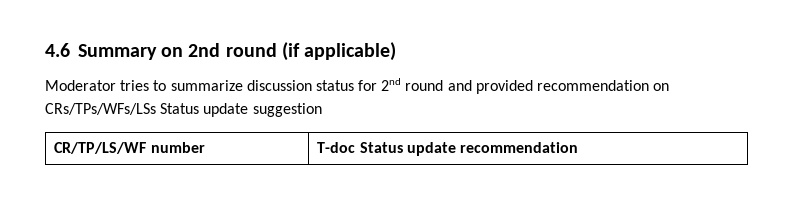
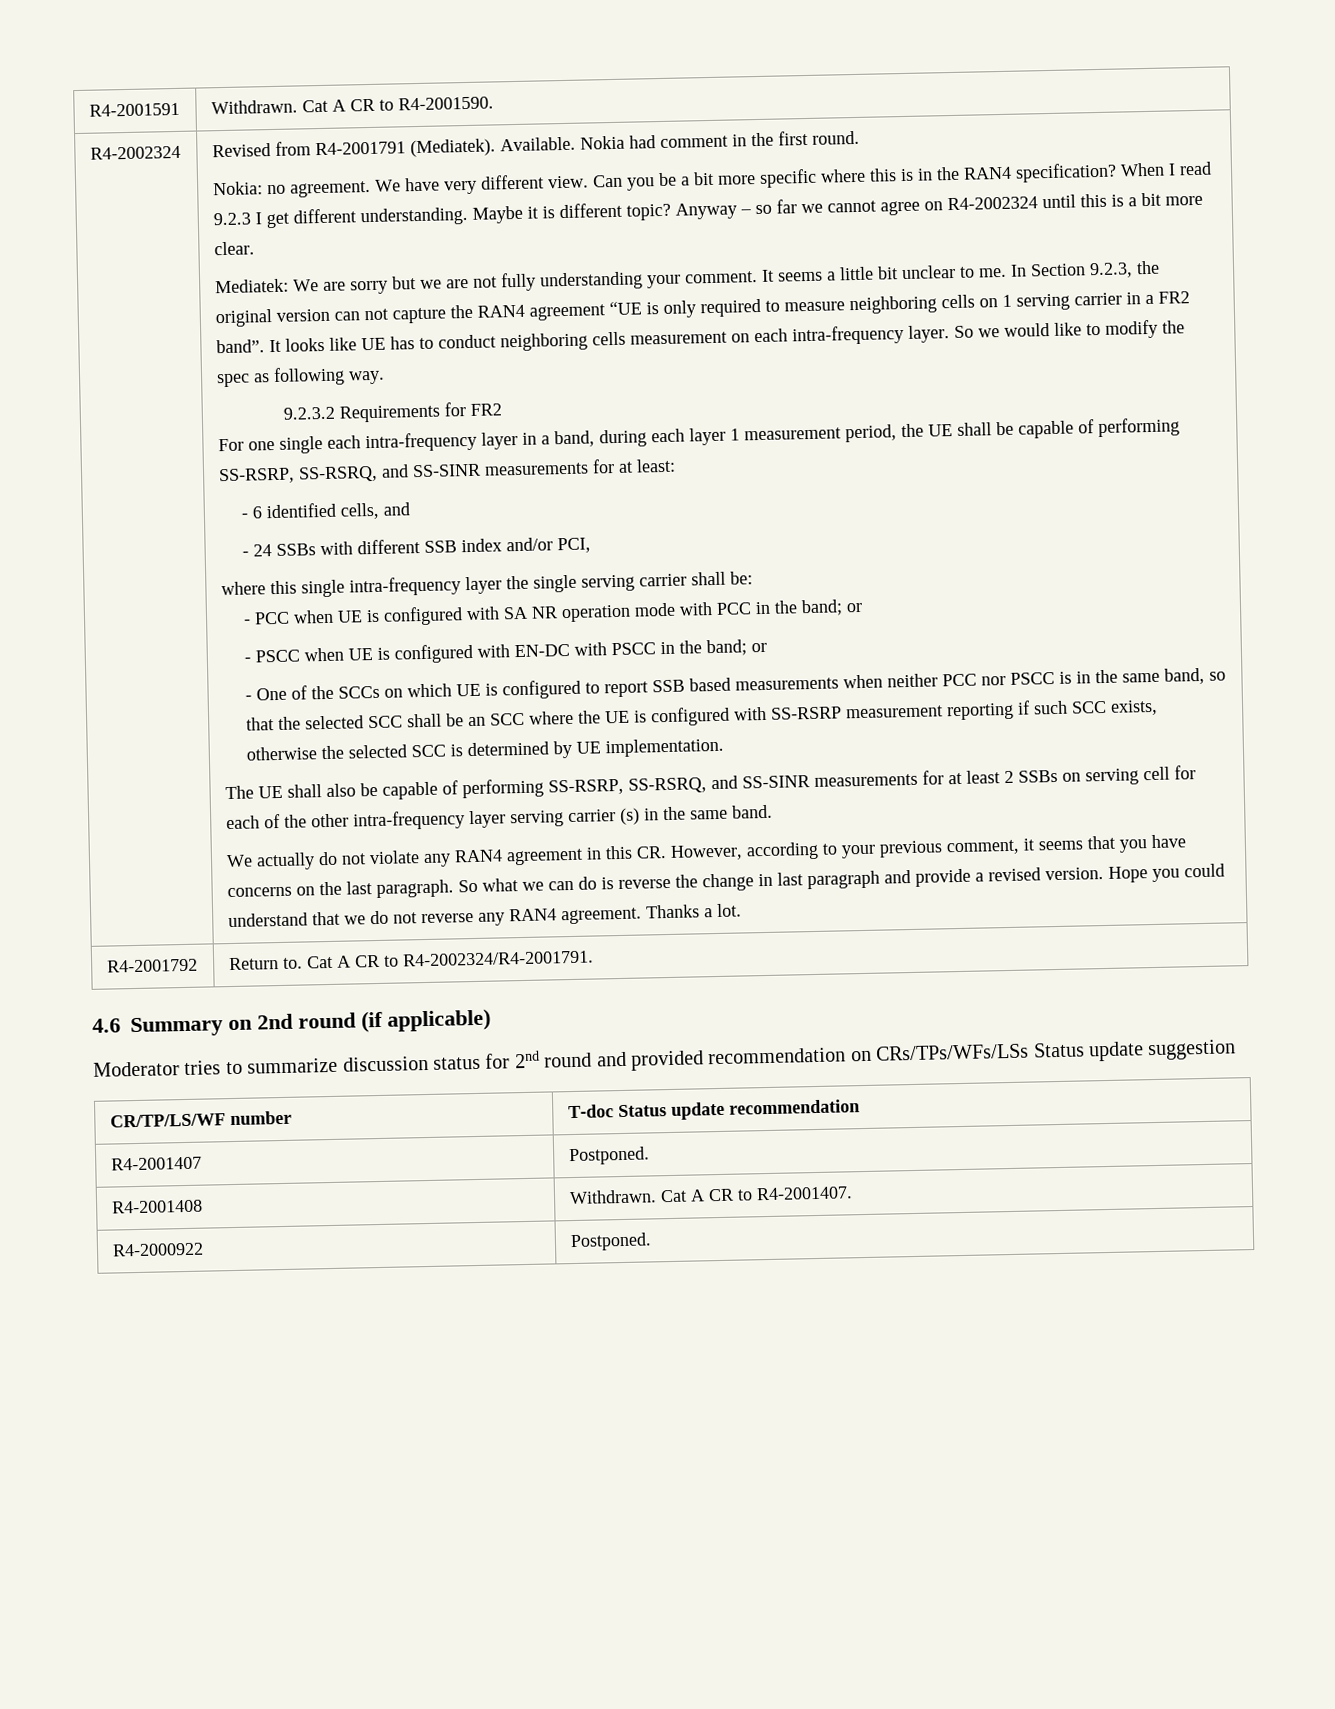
(45, 50) none -> [88,102,180,117] [210,96,494,115] [89,145,181,160] [211,130,860,158] [212,161,1212,198] [212,192,1203,229] [213,241,255,256] [214,260,1160,295] [214,291,1190,328] [215,319,1185,354] [216,366,385,388] [282,402,502,423] [217,417,1180,454] [217,458,676,485] [240,502,410,520] [241,537,591,557] [220,571,753,598] [243,599,863,626] [243,639,767,664] [244,667,1226,701] [245,699,1158,731] [245,737,724,761] [224,765,1196,800] [225,804,773,831] [225,834,1186,871] [226,863,1225,899] [227,903,742,928] [106,958,198,973] [228,950,594,971] R4-2001591 | Withdrawn. Cat A CR to R4-2001590. // R4-2002324 | Revised from R4-2001791 (Mediatek). Available. Nokia had comment in the first round. // Nokia: no agreement. We have very different view. Can you be a bit more specific where this is in the RAN4 specification? When I read 9.2.3 I get different understanding. Maybe it is different topic? Anyway – so far we cannot agree on R4-2002324 until this is a bit more clear. // Mediatek: We are sorry but we are not fully understanding your comment. It seems a little bit unclear to me. In Section 9.2.3, the original version can not capture the RAN4 agreement “UE is only required to measure neighboring cells on 1 serving carrier in a FR2 band”. It looks like UE has to conduct neighboring cells measurement on each intra-frequency layer. So we would like to modify the spec as following way. // 9.2.3.2 Requirements for FR2 // For one single each intra-frequency layer in a band, during each layer 1 measurement period, the UE shall be capable of performing SS-RSRP, SS-RSRQ, and SS-SINR measurements for at least: // - 6 identified cells, and // - 24 SSBs with different SSB index and/or PCI, // where this single intra-frequency layer the single serving carrier shall be: // - PCC when UE is configured with SA NR operation mode with PCC in the band; or // - PSCC when UE is configured with EN-DC with PSCC in the band; or // - One of the SCCs on which UE is configured to report SSB based measurements when neither PCC nor PSCC is in the same band, so that the selected SCC shall be an SCC where the UE is configured with SS-RSRP measurement reporting if such SCC exists, otherwise the selected SCC is determined by UE implementation. // The UE shall also be capable of performing SS-RSRP, SS-RSRQ, and SS-SINR measurements for at least 2 SSBs on serving cell for each of the other intra-frequency layer serving carrier (s) in the same band. // We actually do not violate any RAN4 agreement in this CR. However, according to your previous comment, it seems that you have concerns on the last paragraph. So what we can do is reverse the change in last paragraph and provide a revised version. Hope you could understand that we do not reverse any RAN4 agreement. Thanks a lot. // R4-2001792 | Return to. Cat A CR to R4-2002324/R4-2001791. //
(578, 147) none -> [110,1156,202,1171] [568,1146,650,1166] [111,1199,203,1214] [568,1186,853,1205] [111,1242,204,1257] [569,1232,652,1252] // R4-2001407 | Postponed. // R4-2001408 | Withdrawn. Cat A CR to R4-2001407. // R4-2000922 | Postponed.

